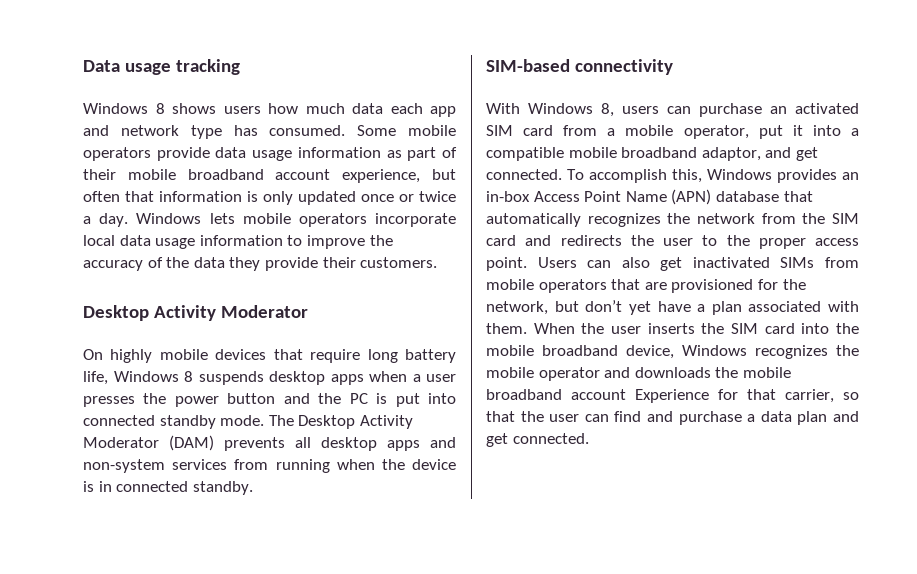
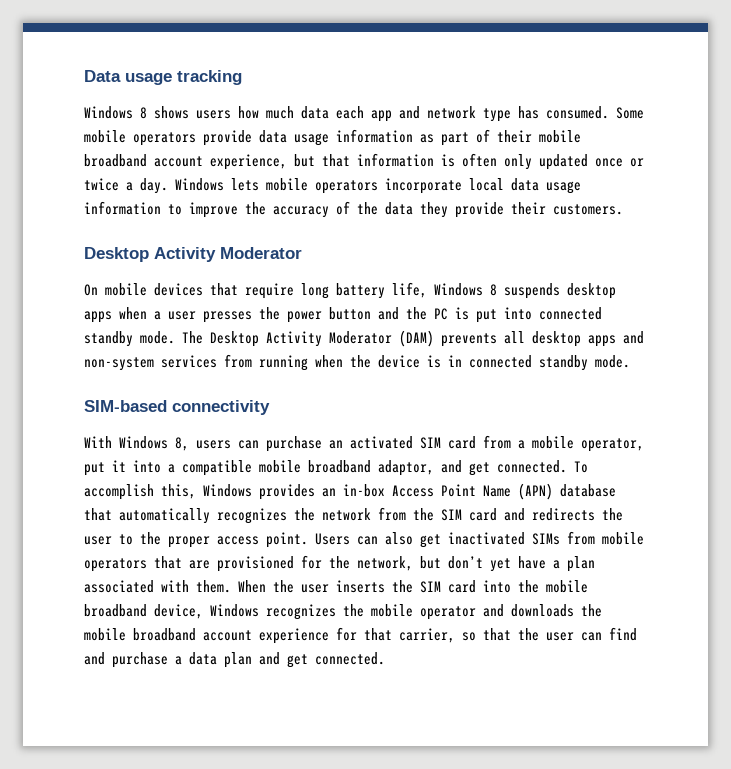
[83,191,120,202] often -> (315, 160) none
(258, 196) none -> [462,153,497,167] often
[110,349,153,363] highly -> (98, 290) none
[192,481,253,495] standby. -> [539,355,630,371] standby mode.
[635,389,709,403] Experience -> [259,628,329,644] experience

